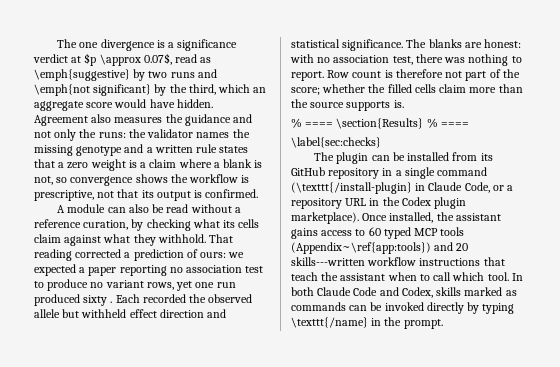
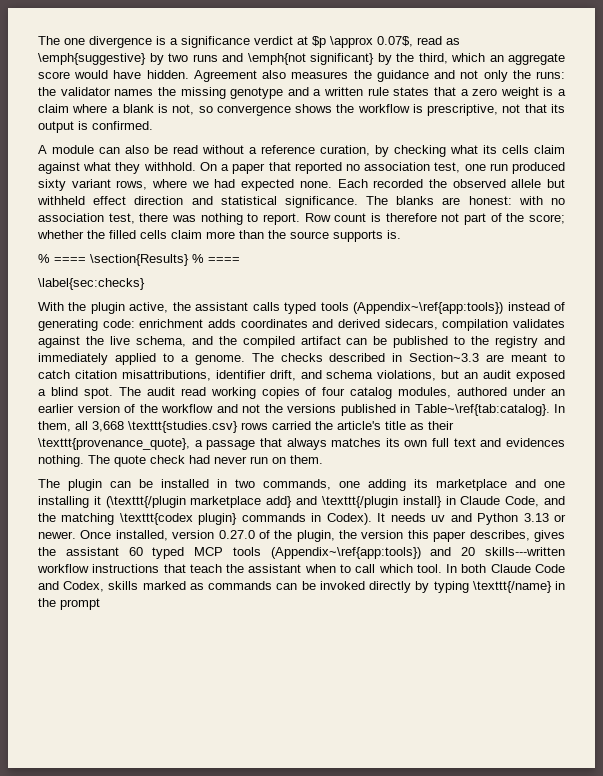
[209,234,234,243] [34,249,245,261] [34,264,264,276] [34,279,236,291] [34,294,113,306] That reading corrected a prediction of ours: we expected a paper reporting no association test to produce no variant rows, yet one run produced sixty . -> [199,162,565,174] [38,179,332,191] On a paper that reported no association test, one run produced sixty variant rows, where we had expected none.
(381, 142) none -> [38,302,565,314] [38,319,565,331] [38,336,566,348] [38,353,566,365] [38,370,566,382] [38,387,566,399] [38,404,565,416] [38,421,454,433] [38,438,565,450] [38,455,323,467] // With the plugin active, the assistant calls typed tools (Appendix~\ref{app:tools}) instead of generating code: enrichment adds coordinates and derived sidecars, compilation validates against the live schema, and the compiled artifact can be published to the registry and immediately applied to a genome. The checks described in Section~3.3 are meant to catch citation misattributions, identifier drift, and schema violations, but an audit exposed a blind spot. The audit read working copies of four catalog modules, authored under an earlier version of the workflow and not the versions published in Table~\ref{tab:catalog}. In them, all 3,668 \texttt{studies.csv} rows carried the article's title as their \texttt{provenance_quote}, a passage that always matches its own full text and evidences nothing. The quote check had never run on them.
[452,152,493,161] [291,167,488,179] [291,182,514,194] [291,197,467,209] [291,212,501,224] [291,228,366,239] from its GitHub repository in a single command (\texttt{/install-plugin} in Claude Code, or a repository URL in the Codex plugin marketplace). Once installed, the assistant gains access to -> [217,479,565,491] [38,496,565,508] [38,513,566,525] [38,530,565,542] [38,547,119,556] in two commands, one adding its marketplace and one installing it (\texttt{/plugin marketplace add} and \texttt{/plugin install} in Claude Code, and the matching \texttt{codex plugin} commands in Codex). It needs uv and Python 3.13 or newer. Once installed, version 0.27.0 of the plugin, the version this paper describes, gives the assistant
[403,319,443,329] prompt. -> [60,598,100,610] prompt

